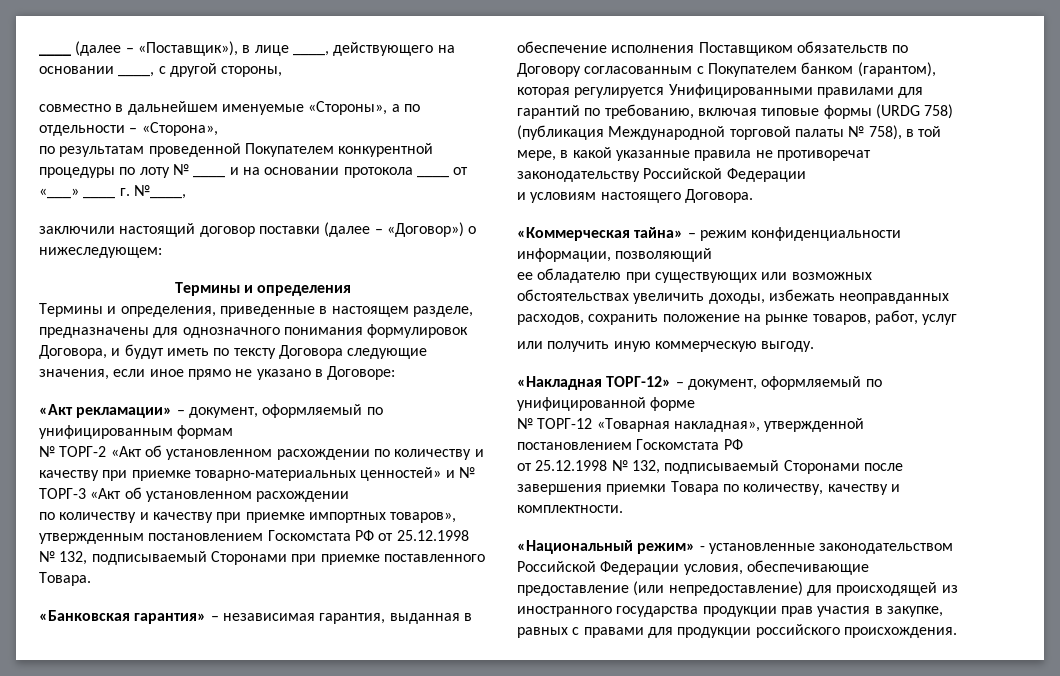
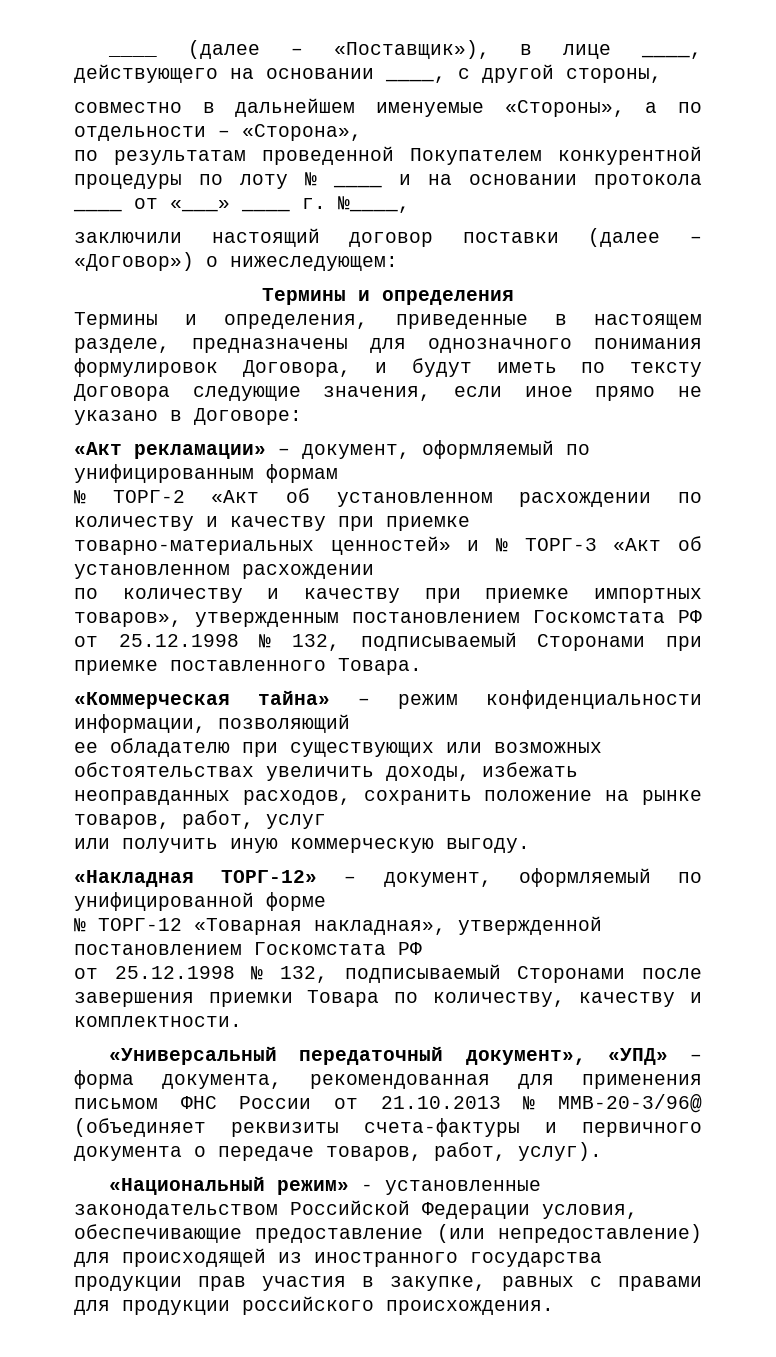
[39,610,472,624] [517,41,909,56] [517,62,936,77] [517,84,924,98] [517,104,954,119] [517,125,942,140] [517,147,871,161] [517,168,806,182] [517,189,753,203] // «Банковская гарантия» – независимая гарантия, выданная в обеспечение исполнения Поставщиком обязательств по Договору согласованным с Покупателем банком (гарантом), которая регулируется Унифицированными правилами для гарантий по требованию, включая типовые формы (URDG 758) (публикация Международной торговой палаты № 758), в той мере, в какой указанные правила не противоречат законодательству Российской Федерации // и условиям настоящего Договора. -> (422, 666) none
(623, 509) none -> [109,1046,702,1065] [74,1070,702,1089] [74,1094,702,1113] [74,1118,702,1137] [74,1142,602,1161] // «Универсальный передаточный документ», «УПД» – форма документа, рекомендованная для применения письмом ФНС России от 21.10.2013 № ММВ-20-3/96@ (объединяет реквизиты счета-фактуры и первичного документа о передаче товаров, работ, услуг).

